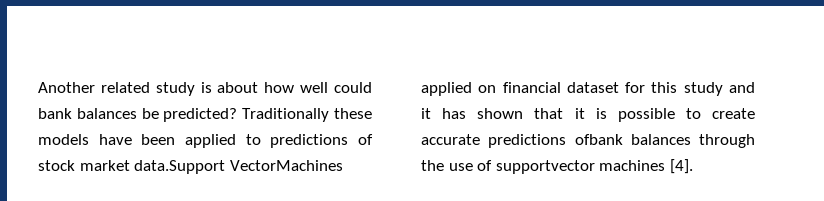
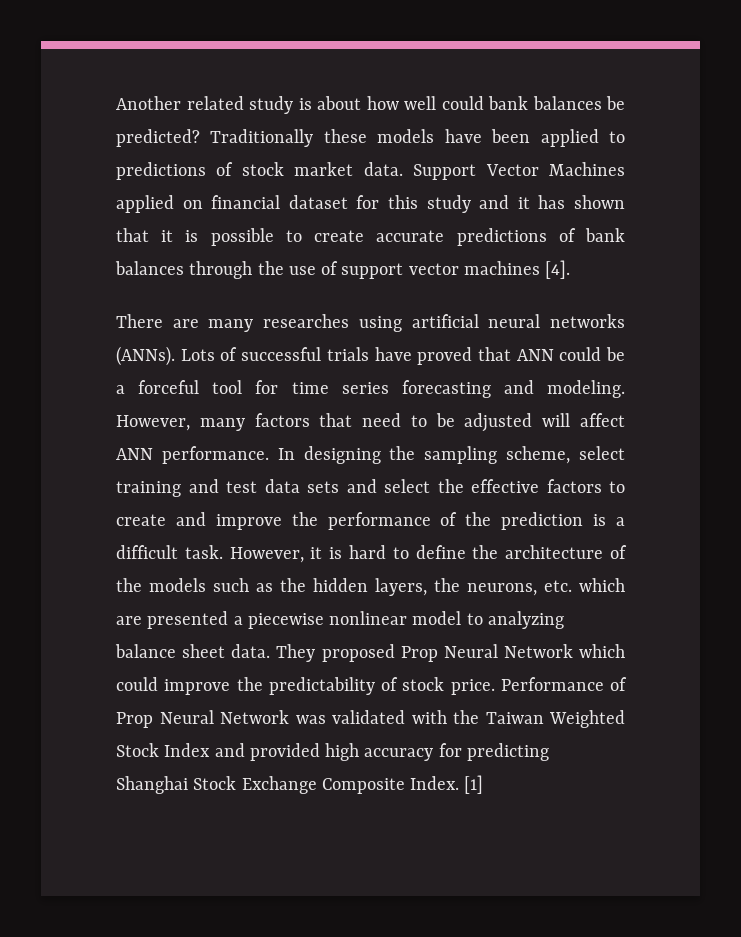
[134,160,343,174] data.Support VectorMachines -> [363,162,625,180] data. Support Vector Machines
[574,134,623,145] ofbank -> [558,228,625,242] of bank
[495,160,595,174] supportvector -> [341,263,459,279] support vector
(693, 166) none -> [116,314,625,332] [116,346,625,366] [116,380,625,398] [116,413,625,432] [116,446,625,464] [116,479,625,497] [116,512,626,530] [116,545,627,563] [116,578,625,596] [116,611,564,629] [115,644,625,662] [116,677,627,695] [116,710,625,728] [116,743,549,761] [116,775,484,794] // There are many researches using artificial neural networks (ANNs). Lots of successful trials have proved that ANN could be a forceful tool for time series forecasting and modeling. However, many factors that need to be adjusted will affect ANN performance. In designing the sampling scheme, select training and test data sets and select the effective factors to create and improve the performance of the prediction is a difficult task. However, it is hard to define the architecture of the models such as the hidden layers, the neurons, etc. which are presented a piecewise nonlinear model to analyzing balance sheet data. They proposed Prop Neural Network which could improve the predictability of stock price. Performance of Prop Neural Network was validated with the Taiwan Weighted Stock Index and provided high accuracy for predicting Shanghai Stock Exchange Composite Index. [1]

